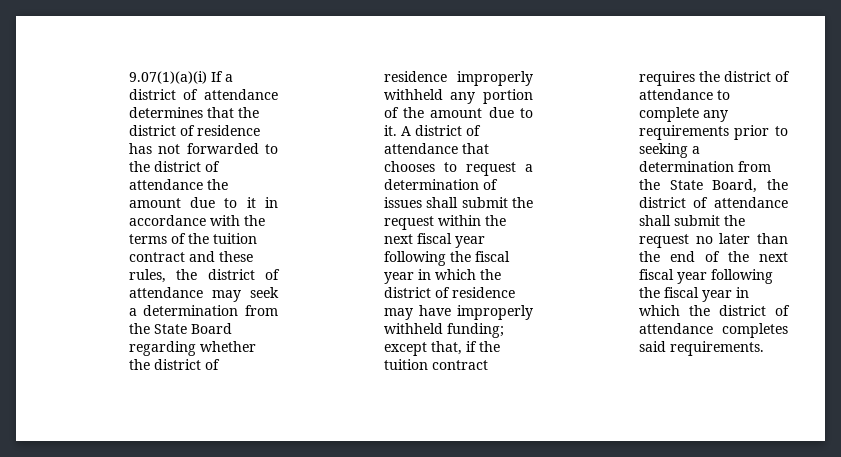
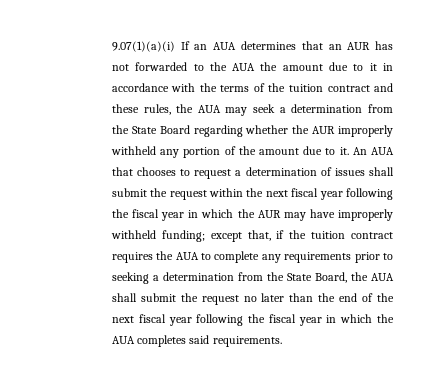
[224,74,233,82] [128,89,278,100] [128,107,259,118] [128,125,260,136] a district of attendance determines that the district of residence -> [194,41,371,50] an AUA determines that an AUR
[153,161,220,172] [128,179,203,190] district of attendance -> [232,63,256,71] AUA
[207,269,280,280] [128,287,203,298] district of attendance -> [197,105,221,113] AUA
[153,359,220,370] [383,71,447,82] district of residence -> [312,126,336,134] AUR
[400,125,481,136] [383,143,458,154] A district of attendance -> [352,147,395,155] An AUA
[383,287,515,298] district of residence -> [257,210,281,218] AUR
[723,71,790,82] [638,89,713,100] district of attendance -> [175,252,199,260] AUA
[638,197,788,208] district of attendance -> [370,273,394,281] AUA
[718,305,790,316] [638,323,713,334] district of attendance -> [111,336,135,344] AUA

